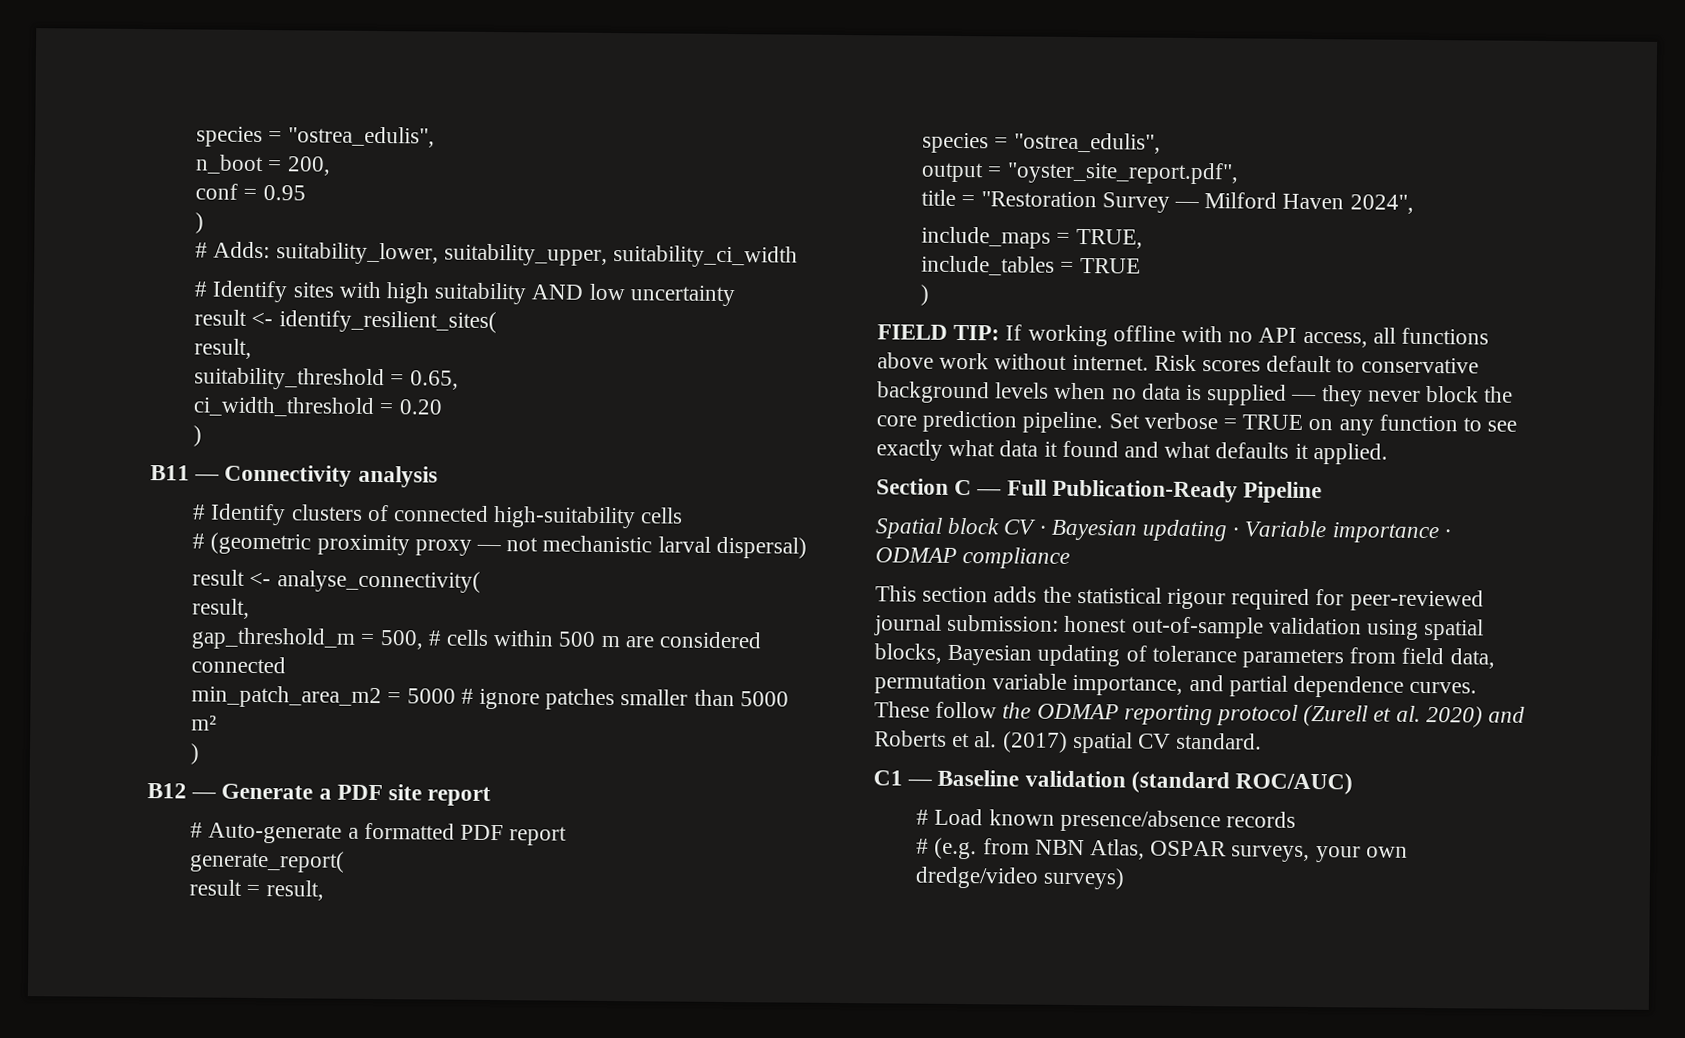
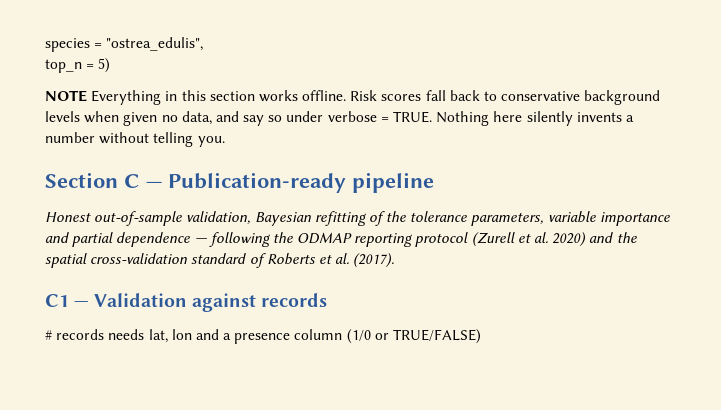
[196,126,435,148] [195,154,331,176] [195,183,306,201] [195,212,205,234] [195,241,798,268] [194,280,735,307] [194,309,497,334] [194,338,253,359] [194,367,459,391] [193,396,443,417] [193,425,203,447] [150,464,438,488] [192,503,684,529] [192,532,807,559] [192,569,481,593] [192,598,251,619] [191,627,763,650] [191,656,287,674] [191,685,789,711] [191,715,218,731] [190,743,201,765] [147,783,492,807] [190,822,568,846] [189,850,346,873] [189,879,324,901] [922,132,1161,154] [921,161,1239,185] [921,189,1414,214] [921,226,1143,249] [921,255,1141,276] [920,284,931,306] [877,324,1490,348] [877,352,1333,373] species = "ostrea_edulis", // n_boot = 200, // conf = 0.95 // ) // # Adds: suitability_lower, suitability_upper, suitability_ci_width // # Identify sites with high suitability AND low uncertainty // result <- identify_resilient_sites( // result, // suitability_threshold = 0.65, // ci_width_threshold = 0.20 // ) // B11 — Connectivity analysis // # Identify clusters of connected high-suitability cells // # (geometric proximity proxy — not mechanistic larval dispersal) // result <- analyse_connectivity( // result, // gap_threshold_m = 500, # cells within 500 m are considered connected // min_patch_area_m2 = 5000 # ignore patches smaller than 5000 m² // ) // B12 — Generate a PDF site report // # Auto-generate a formatted PDF report // generate_report( // result = result, // species = "ostrea_edulis", // output = "oyster_site_report.pdf", // title = "Restoration Survey — Milford Haven 2024", // include_maps = TRUE, // include_tables = TRUE // ) // FIELD TIP: If working offline with no API access, all functions above work without internet. Risk scores default -> [45,37,204,52] [45,58,111,73] [45,90,480,105] species = "ostrea_edulis", // top_n = 5) // NOTE Everything in this section works offline. Risk scores fall back
[1111,383,1514,407] [876,410,1518,436] [876,439,1388,465] [876,478,1323,504] [875,517,1451,544] [875,547,1071,569] [875,585,1484,612] [874,614,1485,641] [874,643,1495,669] [874,673,1478,698] [874,701,998,719] no data is supplied — they never block the core prediction pipeline. Set verbose = TRUE on any function to see exactly what data it found and what defaults it applied. // Section C — Full Publication-Ready Pipeline // Spatial block CV · Bayesian updating · Variable importance · ODMAP compliance // This section adds the statistical rigour required for peer-reviewed journal submission: honest out-of-sample validation using spatial blocks, Bayesian updating of tolerance parameters from field data, permutation variable importance, and partial dependence curves. These follow -> [123,111,634,126] [45,132,225,147] [45,172,434,193] [45,211,670,226] [45,232,270,247] given no data, and say so under verbose = TRUE. Nothing here silently invents a number without telling you. // Section C — Publication-ready pipeline // Honest out-of-sample validation, Bayesian refitting of the tolerance parameters, variable importance and partial dependence — following
[874,730,1263,754] [873,769,1354,795] [916,808,1296,833] [916,837,1408,863] [915,866,1126,890] Roberts et al. (2017) spatial CV standard. // C1 — Baseline validation (standard ROC/AUC) // # Load known presence/absence records // # (e.g. from NBN Atlas, OSPAR surveys, your own dredge/video surveys) -> [616,232,637,243] [45,253,395,268] [45,293,328,312] [45,329,482,344] the spatial cross-validation standard of Roberts et al. (2017). // C1 — Validation against records // # records needs lat, lon and a presence column (1/0 or TRUE/FALSE)

